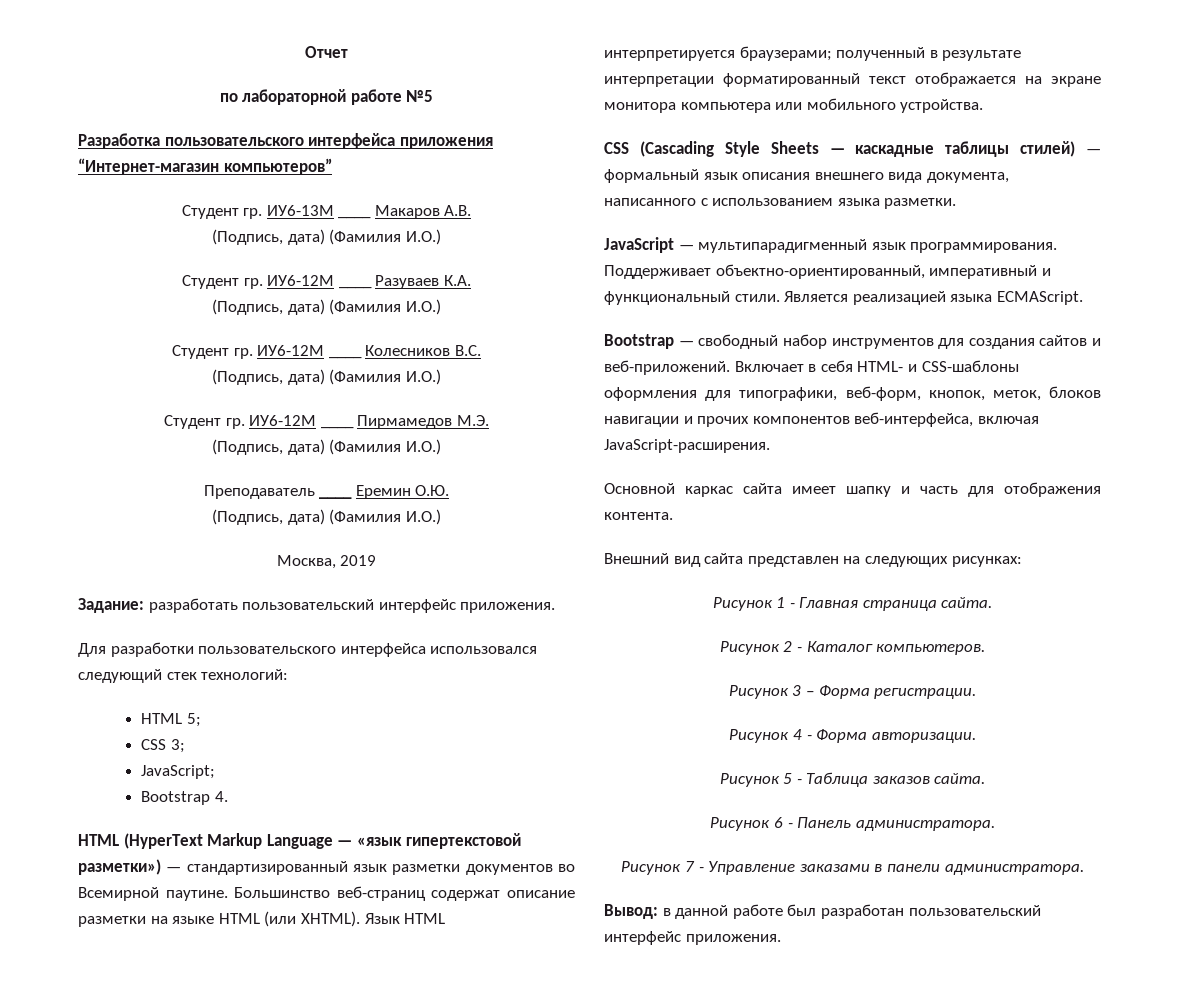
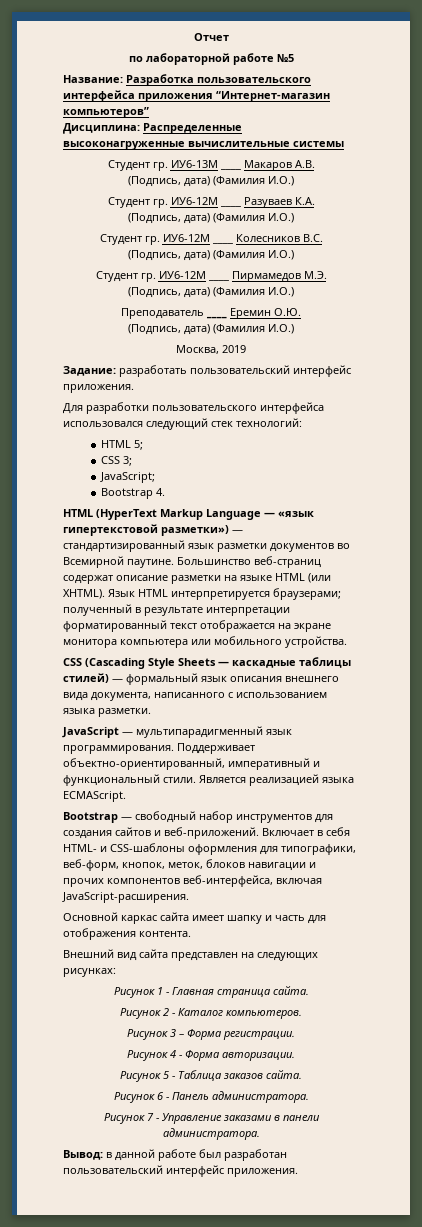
(434, 96) none -> [63,75,123,83] Название:
(332, 166) none -> [63,123,242,134] [63,141,344,150] // Дисциплина: Распределенные высоконагруженные вычислительные системы

